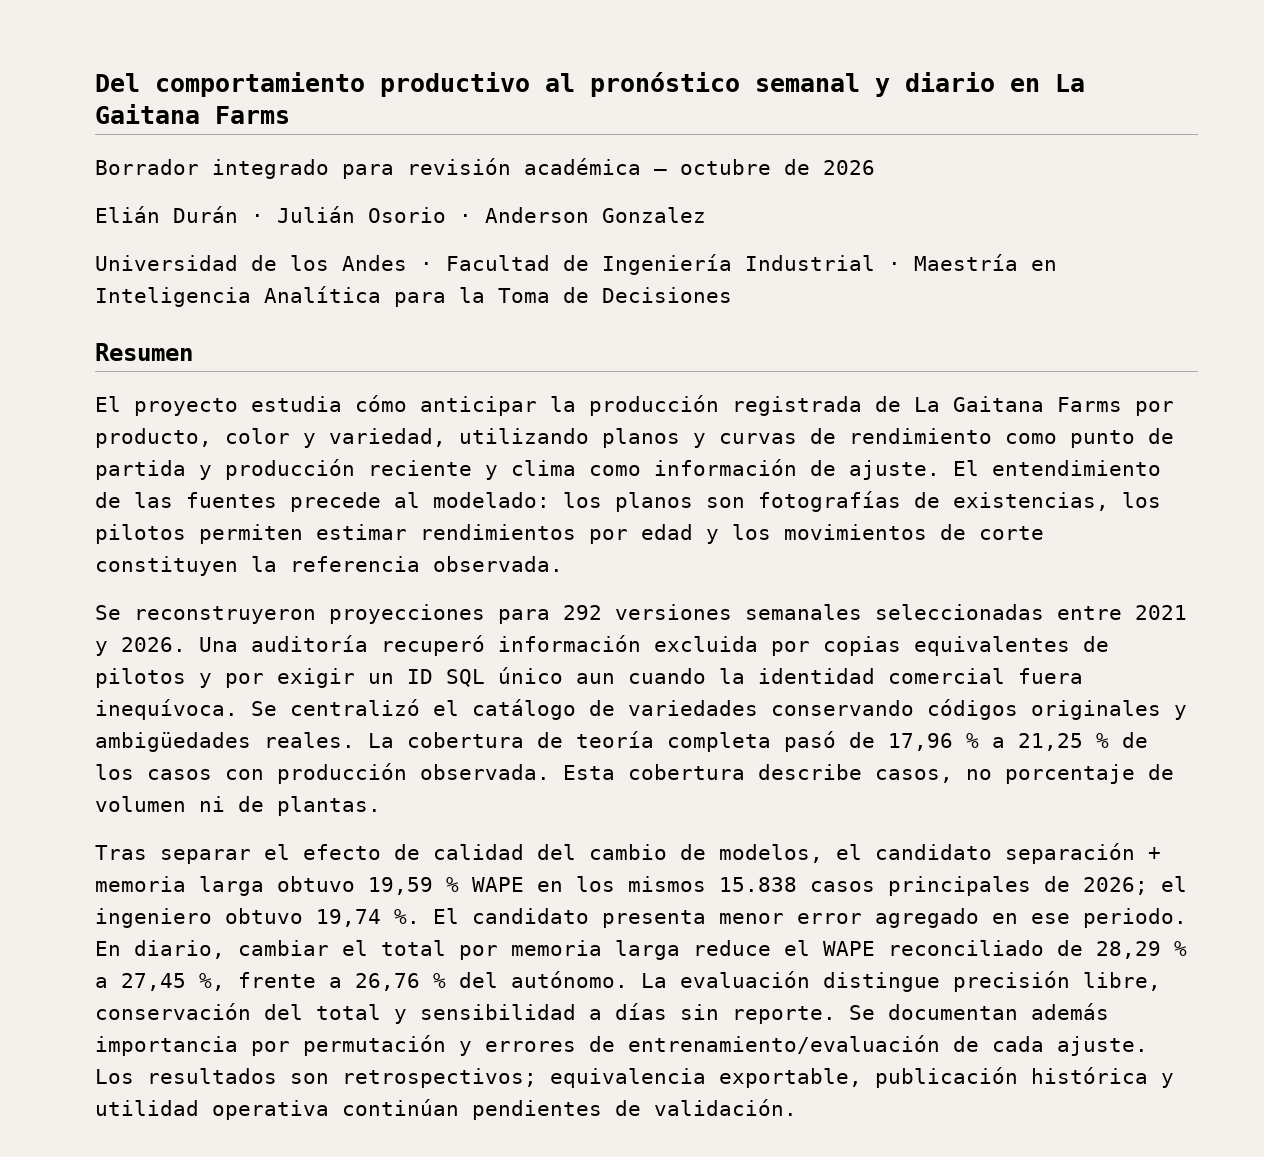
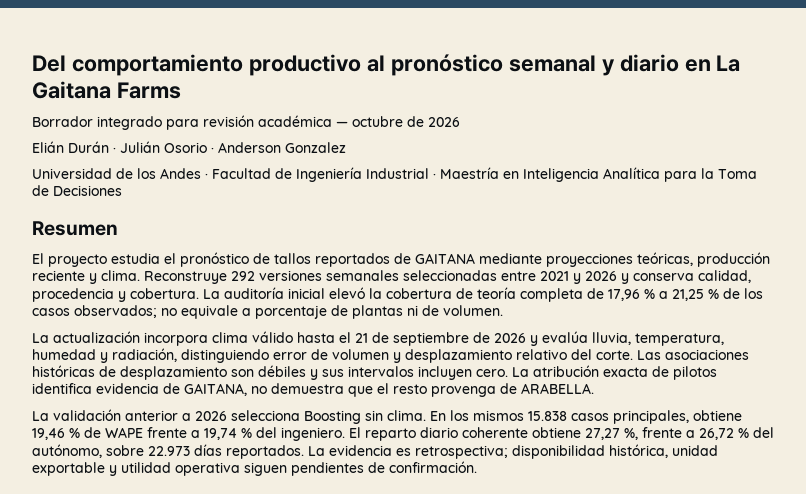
[355,395,1174,416] [95,428,1174,448] [95,459,1161,480] [95,491,1161,512] [95,524,1044,544] [95,556,563,576] [95,604,550,624] cómo anticipar la producción registrada de La Gaitana Farms por producto, color y variedad, utilizando planos y curvas de rendimiento como punto de partida y producción reciente y clima como información de ajuste. El entendimiento de las fuentes precede al modelado: los planos son fotografías de existencias, los pilotos permiten estimar rendimientos por edad y los movimientos de corte constituyen la referencia observada. // Se reconstruyeron proyecciones para -> [164,252,770,267] [32,270,227,284] el pronóstico de tallos reportados de GAITANA mediante proyecciones teóricas, producción reciente y clima. Reconstruye
[121,635,1109,656] [95,667,1083,688] [95,699,1187,720] [95,732,394,752] 2026. Una auditoría recuperó información excluida por copias equivalentes de pilotos y por exigir un ID SQL único aun cuando la identidad comercial fuera inequívoca. Se centralizó el catálogo de variedades conservando códigos originales y ambigüedades reales. La -> [585,270,751,284] [32,287,382,302] 2026 y conserva calidad, procedencia y cobertura. La auditoría inicial elevó la
[784,731,836,752] pasó -> (583, 295) none
[225,763,992,784] con producción observada. Esta cobertura describe casos, no -> [74,305,251,319] observados; no equivale a
[95,796,186,812] volumen -> [352,305,403,319] plantas
[277,796,381,816] [95,843,1161,864] [95,876,1187,896] [95,908,1187,928] [95,940,1187,960] [95,973,186,991] plantas. // Tras separar el efecto de calidad del cambio de modelos, el candidato separación + memoria larga obtuvo 19,59 % WAPE en los mismos 15.838 casos principales de 2026; el ingeniero obtuvo 19,74 %. El candidato presenta menor error agregado en ese periodo. En diario, cambiar el total por memoria larga reduce el WAPE reconciliado de 28,29 % a 27,45 -> [443,305,503,316] [32,331,724,346] [32,348,749,363] [32,365,717,380] [32,383,594,397] [32,409,742,424] [32,427,620,441] volumen. // La actualización incorpora clima válido hasta el 21 de septiembre de 2026 y evalúa lluvia, temperatura, humedad y radiación, distinguiendo error de volumen y desplazamiento relativo del corte. Las asociaciones históricas de desplazamiento son débiles y sus intervalos incluyen cero. La atribución exacta de pilotos identifica evidencia de GAITANA, no demuestra que el resto provenga de ARABELLA. // La validación anterior a 2026 selecciona Boosting sin clima. En los mismos 15.838 casos principales, obtiene 19,46 % de WAPE frente a 19,74 % del ingeniero. El reparto diario coherente obtiene 27,27
[355,971,1161,992] [95,1003,1109,1024] [95,1035,1148,1056] [95,1067,1148,1088] 26,76 % del autónomo. La evaluación distingue precisión libre, conservación del total y sensibilidad a días sin reporte. Se documentan además importancia por permutación y errores de entrenamiento/evaluación de cada ajuste. Los resultados son retrospectivos; equivalencia exportable, publicación histórica -> [699,427,774,440] [32,444,718,459] [32,462,105,476] 26,72 % del autónomo, sobre 22.973 días reportados. La evidencia es retrospectiva; disponibilidad histórica, unidad exportable
[342,1099,459,1116] continúan -> [244,462,287,476] siguen
[654,1099,797,1116] validación. -> [389,461,477,473] confirmación.

